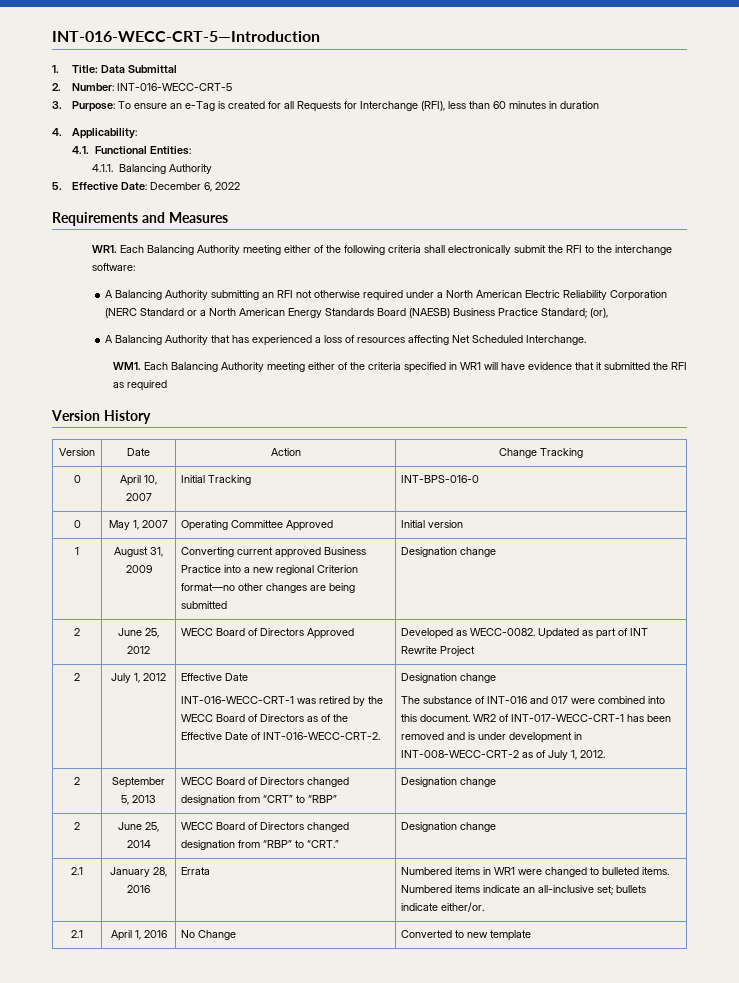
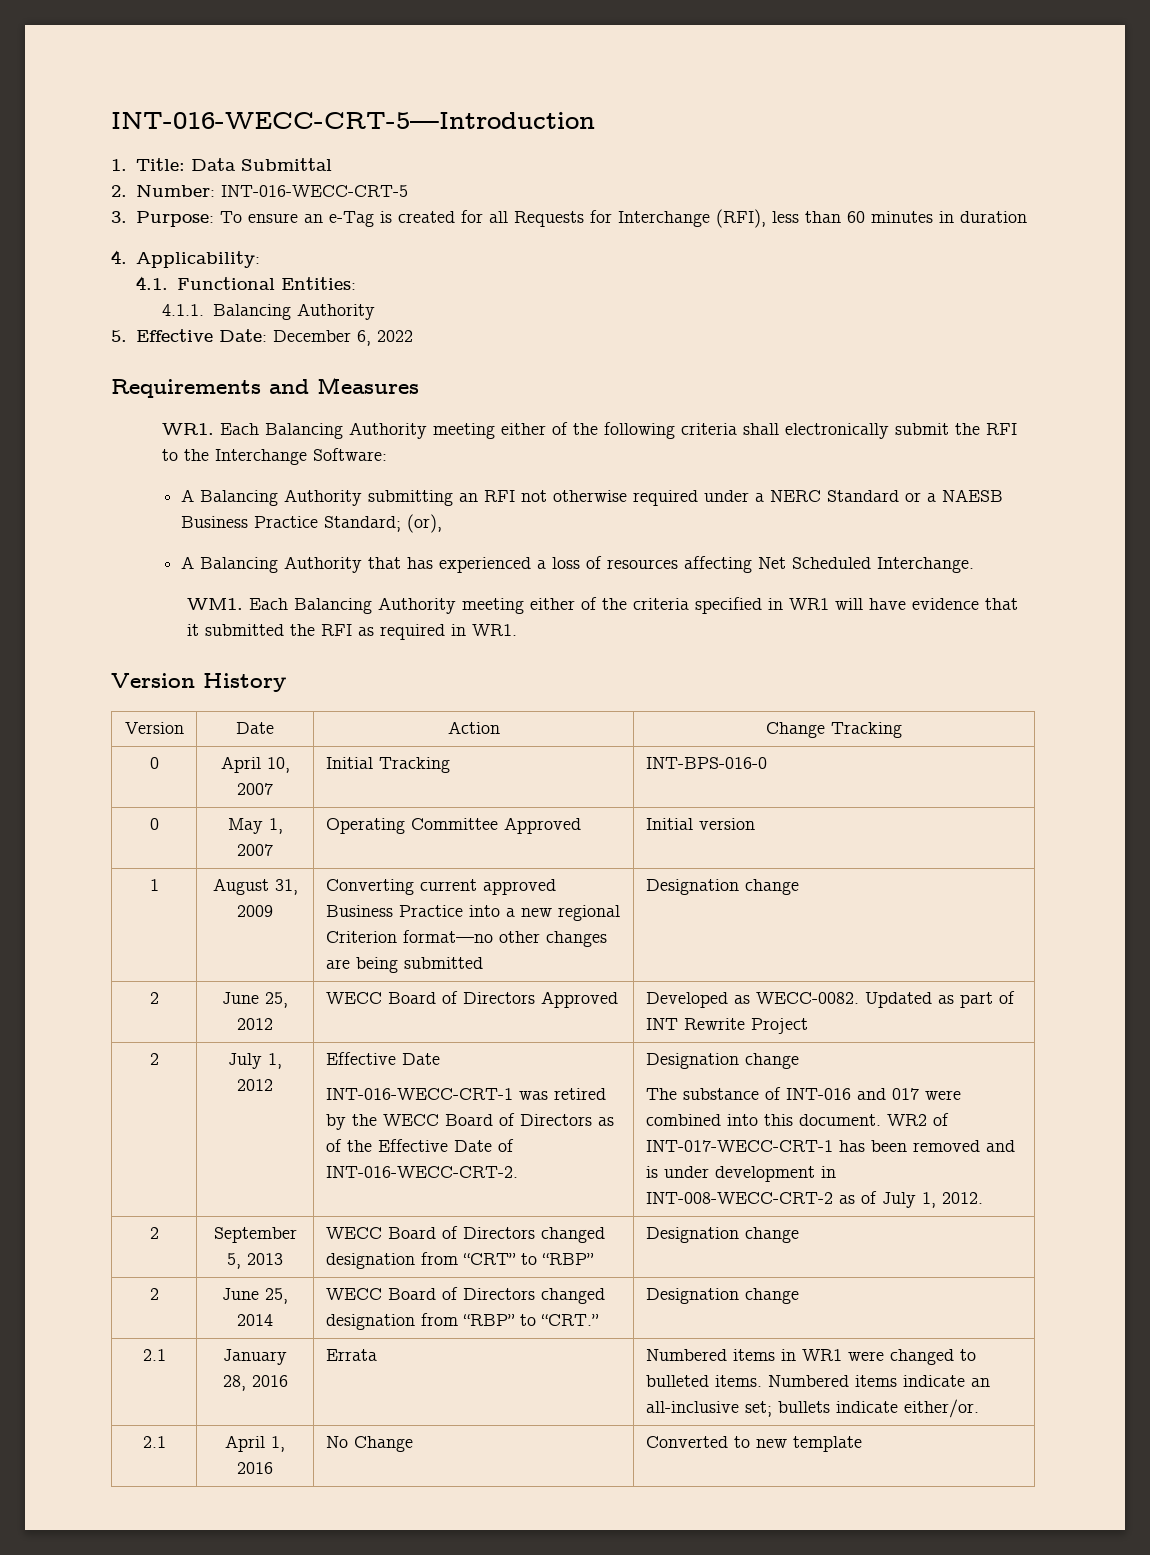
[615,245,673,255] [92,263,136,271] interchange software: -> [214,448,387,465] Interchange Software:
[445,290,667,301] [104,308,450,318] North American Electric Reliability Corporation (NERC Standard or a North American Energy Standards Board (NAESB) -> [770,489,1004,502] NERC Standard or a NAESB
(167, 385) none -> [451,624,518,636] in WR1.

